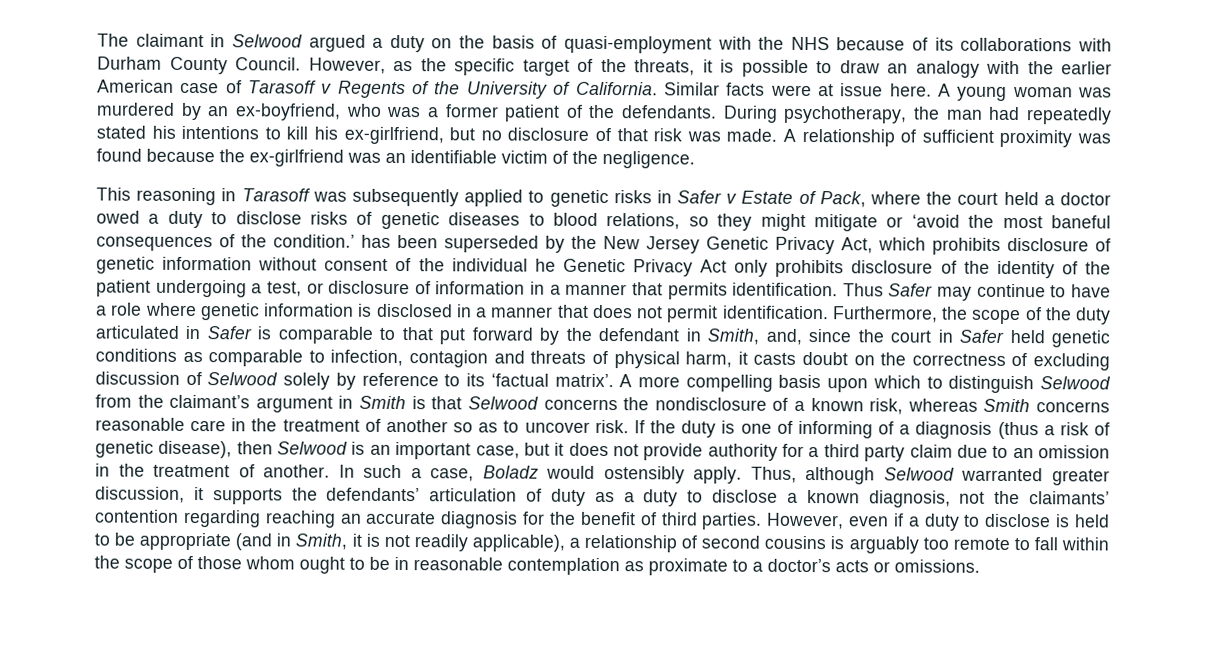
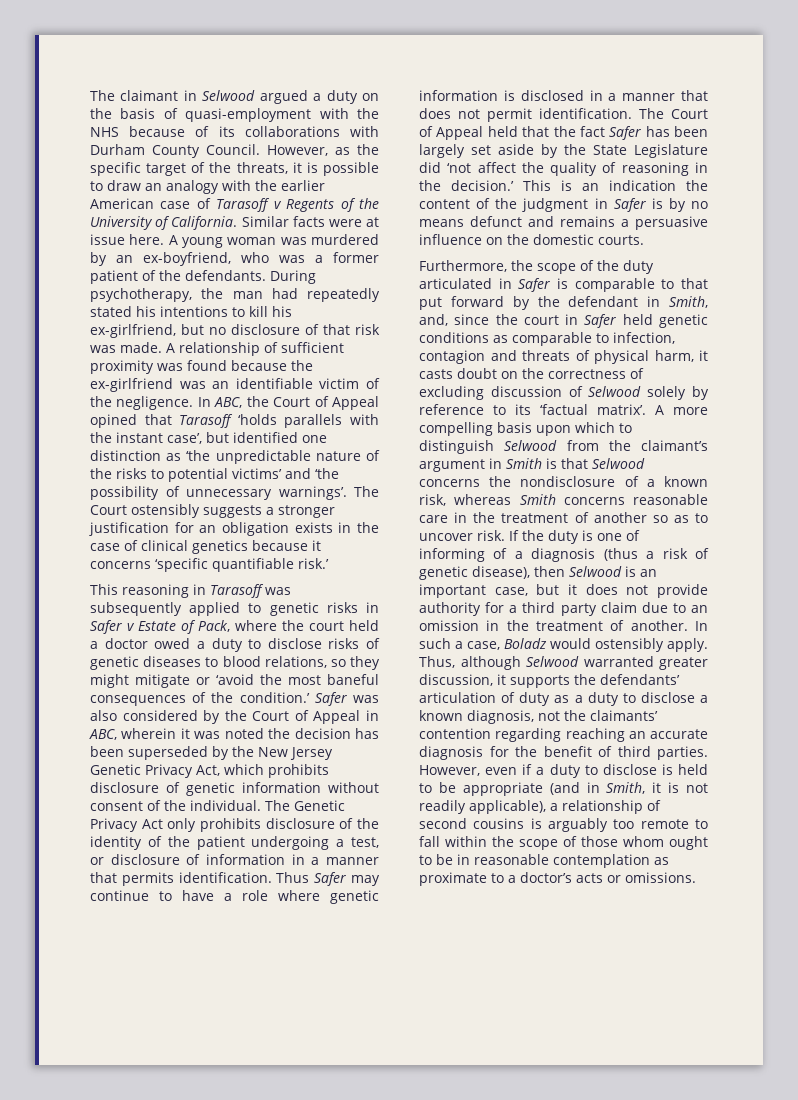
(695, 159) none -> [197,396,379,410] [90,414,379,428] [90,432,327,444] [90,450,380,464] [90,468,339,482] [90,486,379,500] [90,504,335,518] [89,522,379,536] [90,540,321,554] [90,558,329,572] In ABC, the Court of Appeal opined that Tarasoff ‘holds parallels with the instant case’, but identified one distinction as ‘the unpredictable nature of the risks to potential victims’ and ‘the possibility of unnecessary warnings’. The Court ostensibly suggests a stronger justification for an obligation exists in the case of clinical genetics because it concerns ‘specific quantifiable risk.’
(355, 241) none -> [314,692,379,706] [90,710,379,724] [89,728,351,740] Safer was also considered by the Court of Appeal in ABC, wherein it was noted the decision
[451,258,556,272] individual he -> [190,800,290,811] individual. The
(829, 312) none -> [639,108,708,119] [419,126,708,140] [419,144,708,158] [419,162,708,176] [419,180,708,191] [419,198,708,212] [419,216,708,230] [419,234,644,245] The Court of Appeal held that the fact Safer has been largely set aside by the State Legislature did ‘not affect the quality of reasoning in the decision.’ This is an indication the content of the judgment in Safer is by no means defunct and remains a persuasive influence on the domestic courts. //

